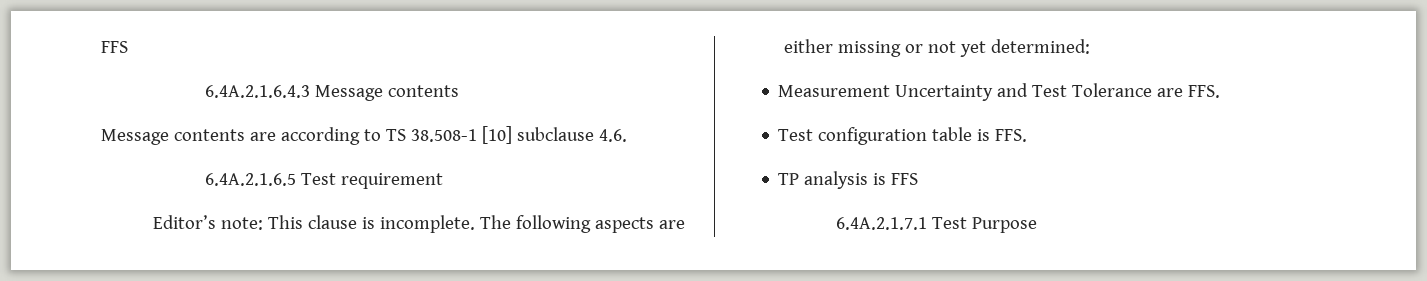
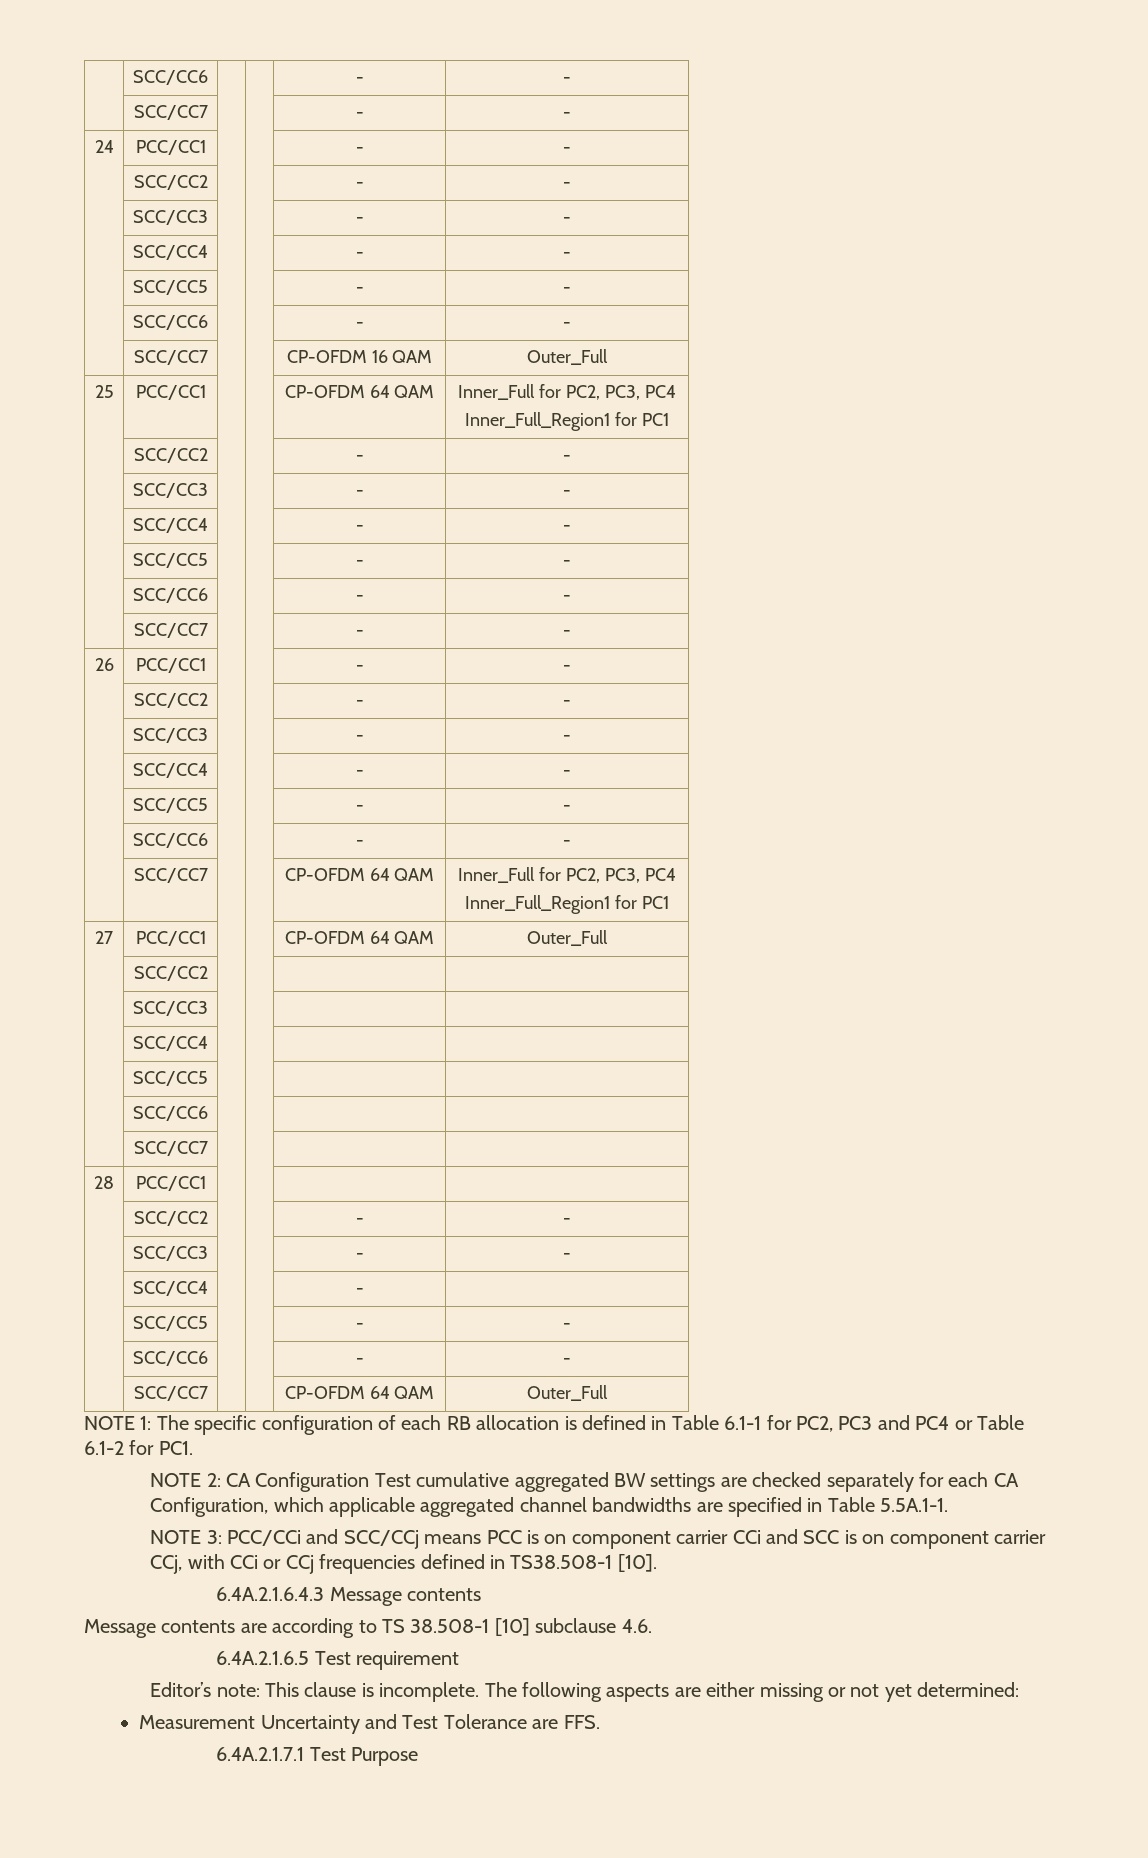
[101,41,128,53] FFS -> [133,70,208,85] [355,77,364,83] [563,77,571,83] [133,105,208,120] [355,112,364,118] [563,112,571,118] [94,140,114,153] [135,140,206,155] [355,147,364,153] [563,147,571,153] [133,175,208,190] [355,182,364,188] [563,182,571,188] [133,210,208,225] [355,217,364,223] [563,217,571,223] [133,245,209,260] [355,252,364,258] [563,252,571,258] [133,280,208,295] [355,287,364,293] [563,287,571,293] [133,315,208,330] [355,322,364,328] [563,322,571,328] [133,350,208,365] [286,350,433,363] [527,349,608,365] [94,385,114,398] [135,385,206,400] [284,385,435,398] [458,384,676,400] [465,412,669,431] [133,448,208,463] [355,455,364,461] [563,455,571,461] [133,483,208,498] [355,490,364,496] [563,490,571,496] [133,518,209,533] [355,525,364,531] [563,525,571,531] [133,553,208,568] [355,560,364,566] [563,560,571,566] [133,588,208,603] [355,595,364,601] [563,595,571,601] [133,623,208,638] [355,630,364,636] [563,630,571,636] [94,658,114,671] [135,658,206,673] [355,665,364,671] [563,665,571,671] [133,693,208,708] [355,700,364,706] [563,700,571,706] [133,728,208,743] [355,735,364,741] [563,735,571,741] [133,763,209,778] [355,770,364,776] [563,770,571,776] [133,798,208,813] [355,805,364,811] [563,805,571,811] [133,833,208,848] [355,840,364,846] [563,840,571,846] [133,868,208,883] [284,868,435,881] [458,867,676,883] [465,895,669,914] [95,931,113,944] [135,931,206,946] [284,931,435,944] [527,930,608,946] [133,966,208,981] [133,1001,208,1016] [133,1036,209,1051] [133,1071,208,1086] [133,1106,208,1121] [133,1141,208,1156] [94,1176,114,1189] [135,1176,206,1191] [133,1211,208,1226] [355,1218,364,1224] [563,1218,571,1224] [133,1246,208,1261] [355,1253,364,1259] [563,1253,571,1259] [133,1281,209,1296] [355,1288,364,1294] [133,1316,208,1331] [355,1323,364,1329] [563,1323,571,1329] [133,1351,208,1366] [355,1358,364,1364] [563,1358,571,1364] [133,1386,208,1401] [284,1386,435,1399] [527,1385,608,1401] [84,1415,1024,1435] [84,1440,193,1455] [150,1472,1019,1492] [150,1497,949,1517] [150,1529,1047,1549] [150,1554,657,1574] | SCC/CC6 | | | - | - // | SCC/CC7 | | | - | - // 24 | PCC/CC1 | | | - | - // | SCC/CC2 | | | - | - // | SCC/CC3 | | | - | - // | SCC/CC4 | | | - | - // | SCC/CC5 | | | - | - // | SCC/CC6 | | | - | - // | SCC/CC7 | | | CP-OFDM 16 QAM | Outer_Full // 25 | PCC/CC1 | | | CP-OFDM 64 QAM | Inner_Full for PC2, PC3, PC4 // Inner_Full_Region1 for PC1 // | SCC/CC2 | | | - | - // | SCC/CC3 | | | - | - // | SCC/CC4 | | | - | - // | SCC/CC5 | | | - | - // | SCC/CC6 | | | - | - // | SCC/CC7 | | | - | - // 26 | PCC/CC1 | | | - | - // | SCC/CC2 | | | - | - // | SCC/CC3 | | | - | - // | SCC/CC4 | | | - | - // | SCC/CC5 | | | - | - // | SCC/CC6 | | | - | - // | SCC/CC7 | | | CP-OFDM 64 QAM | Inner_Full for PC2, PC3, PC4 // Inner_Full_Region1 for PC1 // 27 | PCC/CC1 | | | CP-OFDM 64 QAM | Outer_Full // | SCC/CC2 | | | | // | SCC/CC3 | | | | // | SCC/CC4 | | | | // | SCC/CC5 | | | | // | SCC/CC6 | | | | // | SCC/CC7 | | | | // 28 | PCC/CC1 | | | | // | SCC/CC2 | | | - | - // | SCC/CC3 | | | - | - // | SCC/CC4 | | | - | // | SCC/CC5 | | | - | - // | SCC/CC6 | | | - | - // | SCC/CC7 | | | CP-OFDM 64 QAM | Outer_Full // NOTE 1: The specific configuration of each RB allocation is defined in Table 6.1-1 for PC2, PC3 and PC4 or Table 6.1-2 for PC1. // NOTE 2: CA Configuration Test cumulative aggregated BW settings are checked separately for each CA Configuration, which applicable aggregated channel bandwidths are specified in Table 5.5A.1-1. // NOTE 3: PCC/CCi and SCC/CCj means PCC is on component carrier CCi and SCC is on component carrier CCj, with CCi or CCj frequencies defined in TS38.508-1 [10].
[778,127,1028,145] [778,171,919,189] // Test configuration table is FFS. // TP analysis is FFS -> (600, 1722) none

